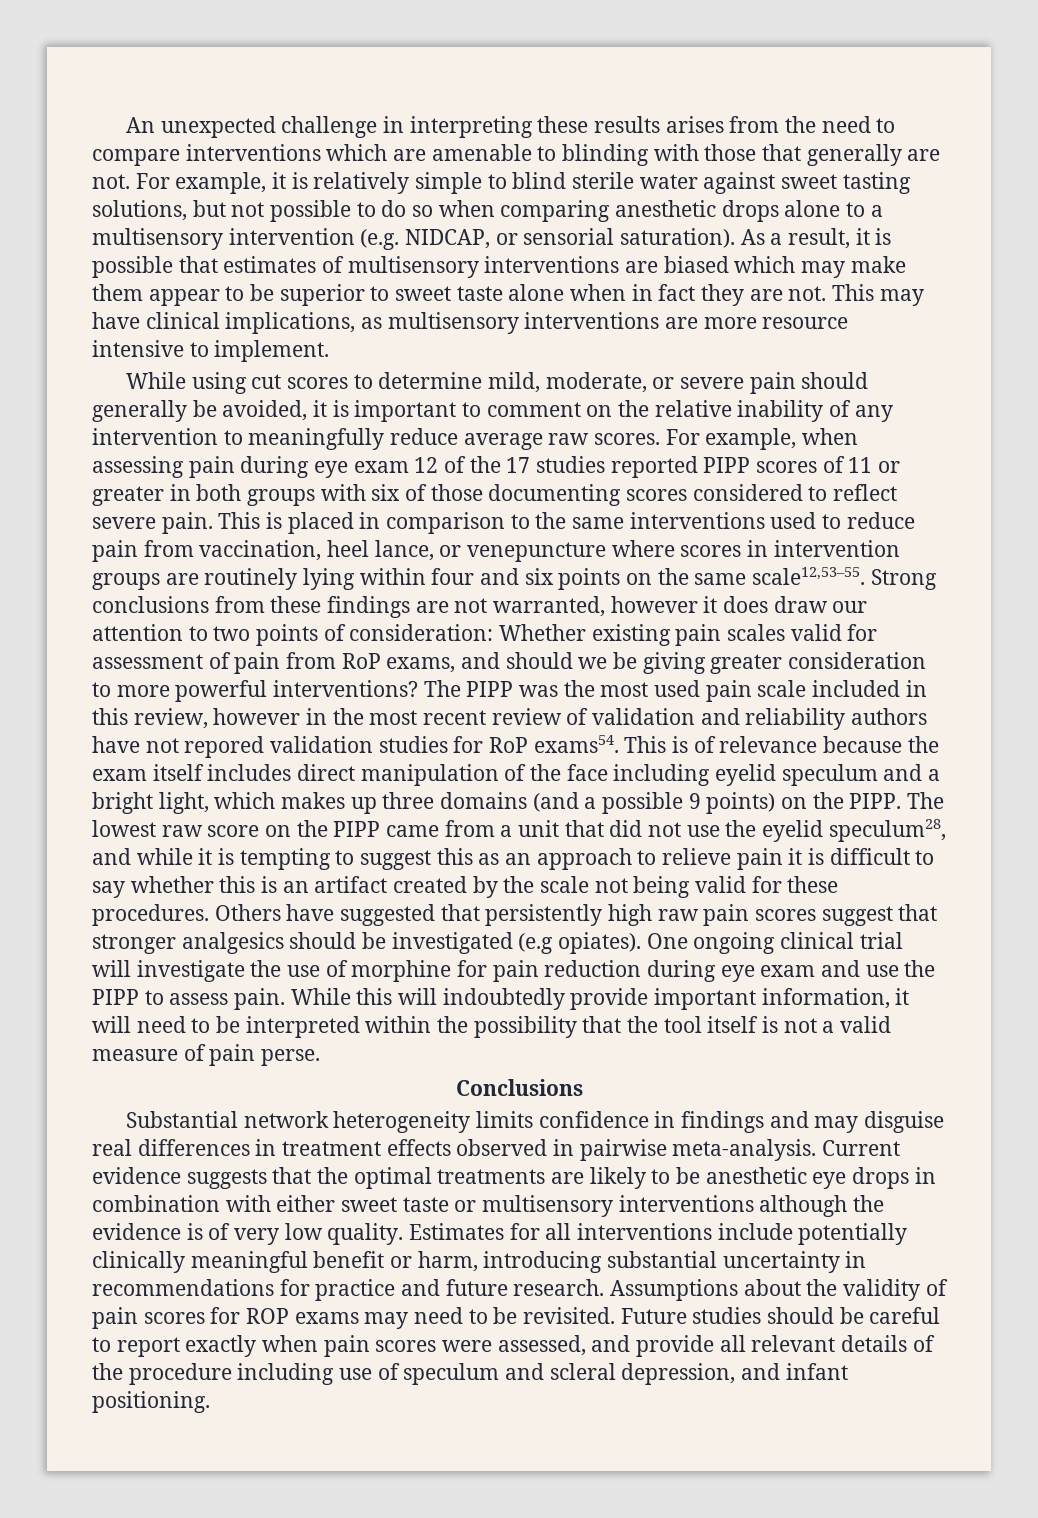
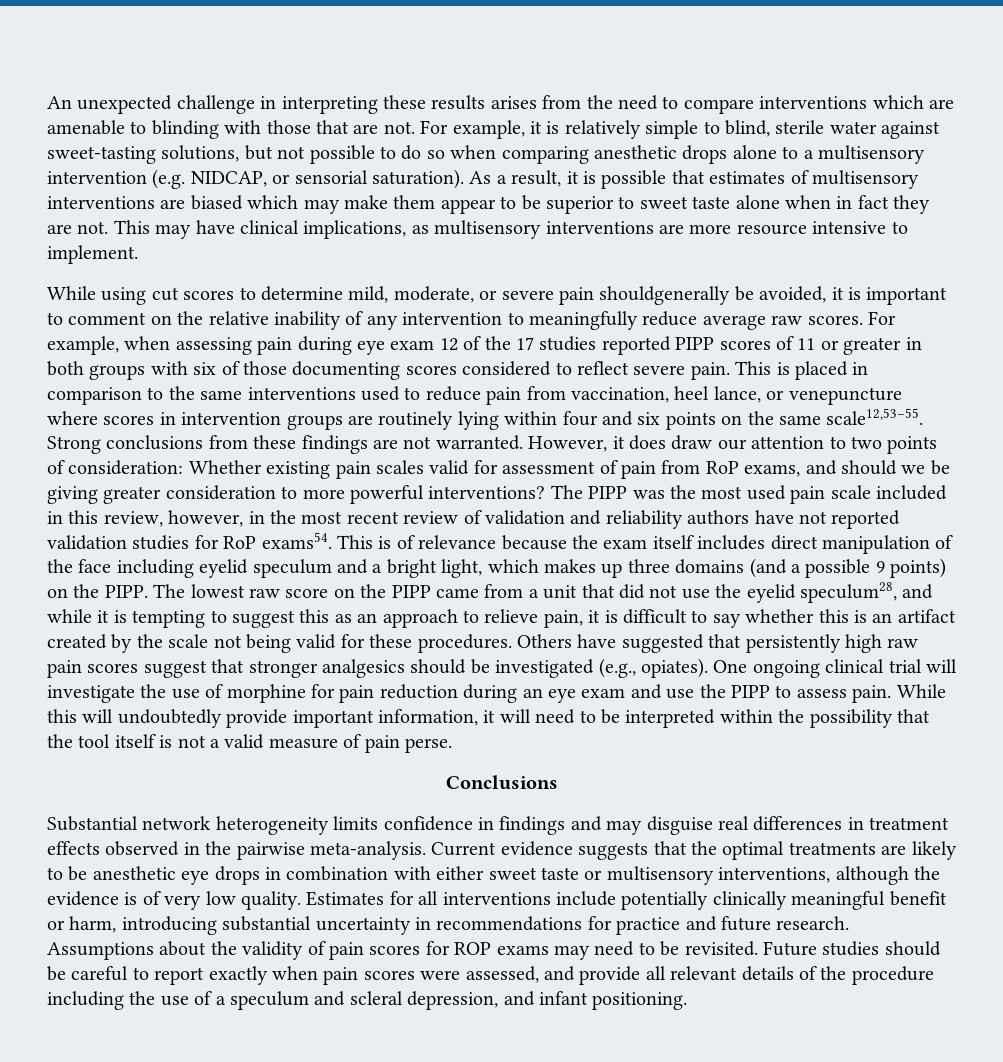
[806,144,902,166] generally -> (349, 127) none
[512,172,567,189] blind -> [724,120,770,137] blind,
[781,172,911,194] sweet tasting -> [47,146,156,164] sweet-tasting
[801,372,869,389] [92,400,187,422] should generally -> [599,286,731,305] shouldgenerally
[493,596,698,617] warranted, however -> [435,435,608,452] warranted. However,
[213,708,301,725] however -> [168,510,244,527] however,
[184,736,265,758] repored -> [831,510,901,529] reported
[736,848,783,870] pain -> [543,610,583,628] pain,
[518,933,554,954] (e.g -> [598,658,636,678] (e.g.,
(717, 971) none -> [522,688,543,698] an
[442,988,565,1010] indoubtedly -> [117,709,222,728] undoubtedly
(575, 1147) none -> [205,841,232,855] the
[618,1195,754,1212] interventions -> [718,867,831,883] interventions,
[339,1363,400,1380] use of -> [129,991,226,1006] the use of a

